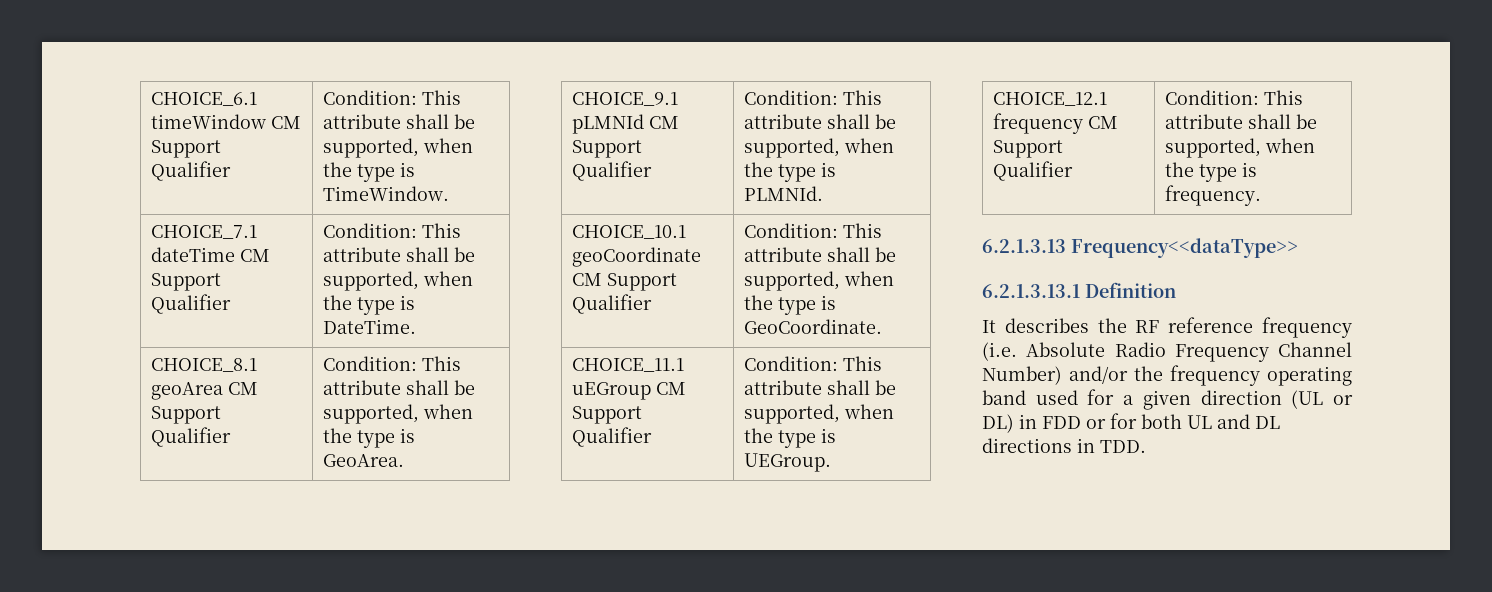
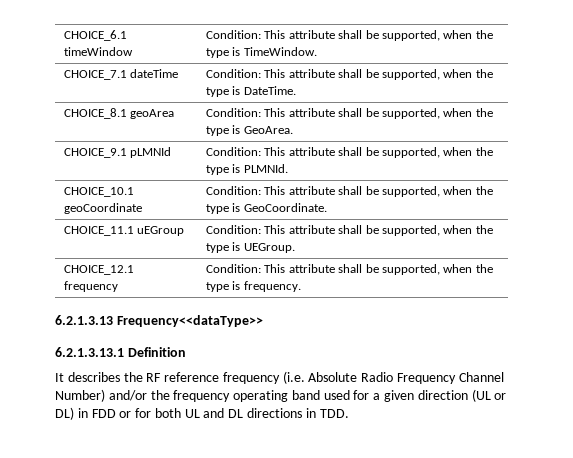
[271,116,302,129] [151,140,222,158] [151,161,232,181] CM Support Qualifier -> (134, 51) none
[240,249,271,262] [151,273,222,291] [151,294,232,314] CM Support Qualifier -> (179, 73) none
[228,382,259,395] [151,406,222,424] [151,427,232,447] CM Support Qualifier -> (175, 114) none
[649,116,680,129] [572,140,643,158] [572,161,653,181] CM Support Qualifier -> (172, 152) none
[572,273,678,291] [572,294,653,314] CM Support Qualifier -> (143, 208) none
[656,382,687,395] [572,406,643,424] [572,427,653,447] CM Support Qualifier -> (185, 231) none
[1088,116,1119,129] [993,140,1064,158] [993,161,1074,181] CM Support Qualifier -> (119, 286) none

